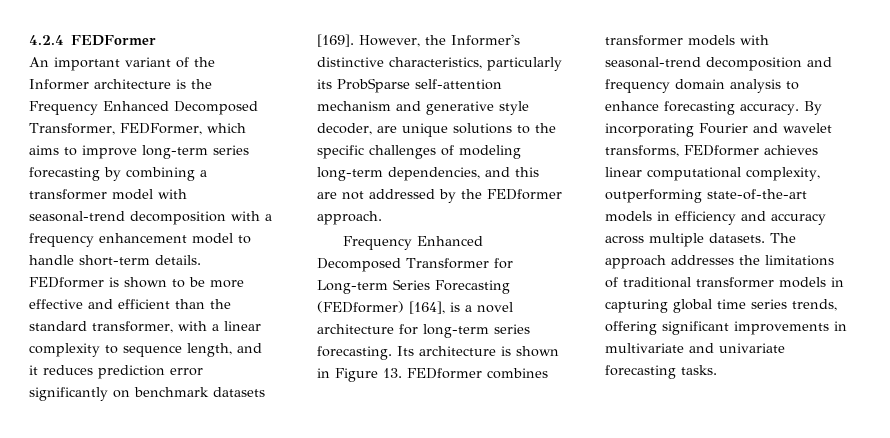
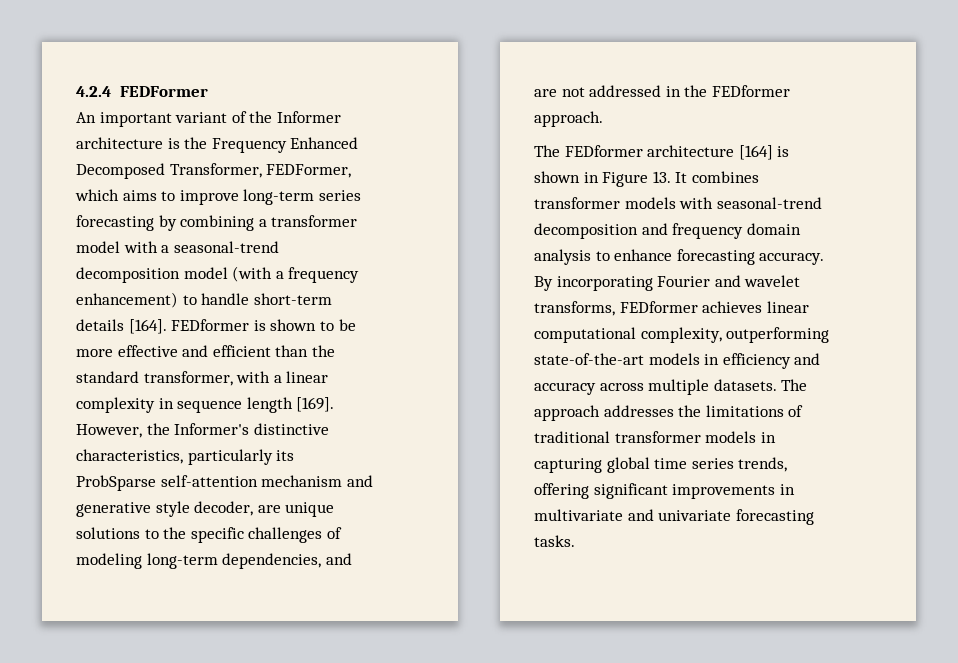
[29,211,272,225] [29,233,233,247] seasonal-trend decomposition with a frequency enhancement model -> [161,241,279,253] [76,266,360,283] [76,292,178,308] a seasonal-trend decomposition model (with a frequency enhancement)
[155,255,201,265] details. -> [76,319,167,334] details [164].
[105,343,262,357] [29,365,203,379] [29,387,265,401] to sequence length, and it reduces prediction error significantly on benchmark datasets -> [158,397,293,413] in sequence length
[515,167,539,177] this -> (352, 559) none
[439,189,456,203] by -> [665,86,681,97] in
[343,236,484,250] [317,258,513,272] [317,279,510,294] [317,301,513,314] [317,324,530,338] [317,346,496,360] Frequency Enhanced Decomposed Transformer for Long-term Series Forecasting (FEDformer) [164], is a novel architecture for long-term series forecasting. Its architecture -> [534,145,773,160] The FEDformer architecture [164]
[407,368,482,379] FEDformer -> [675,172,688,183] It

